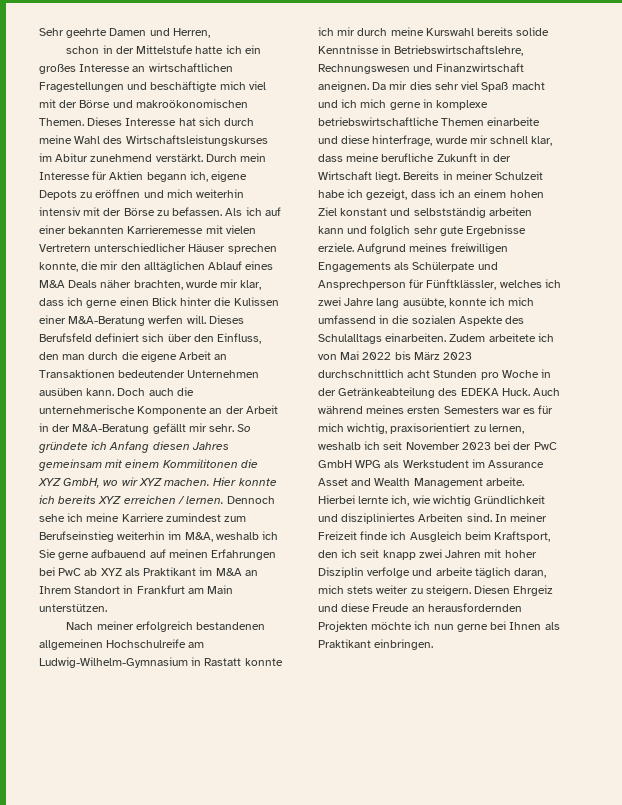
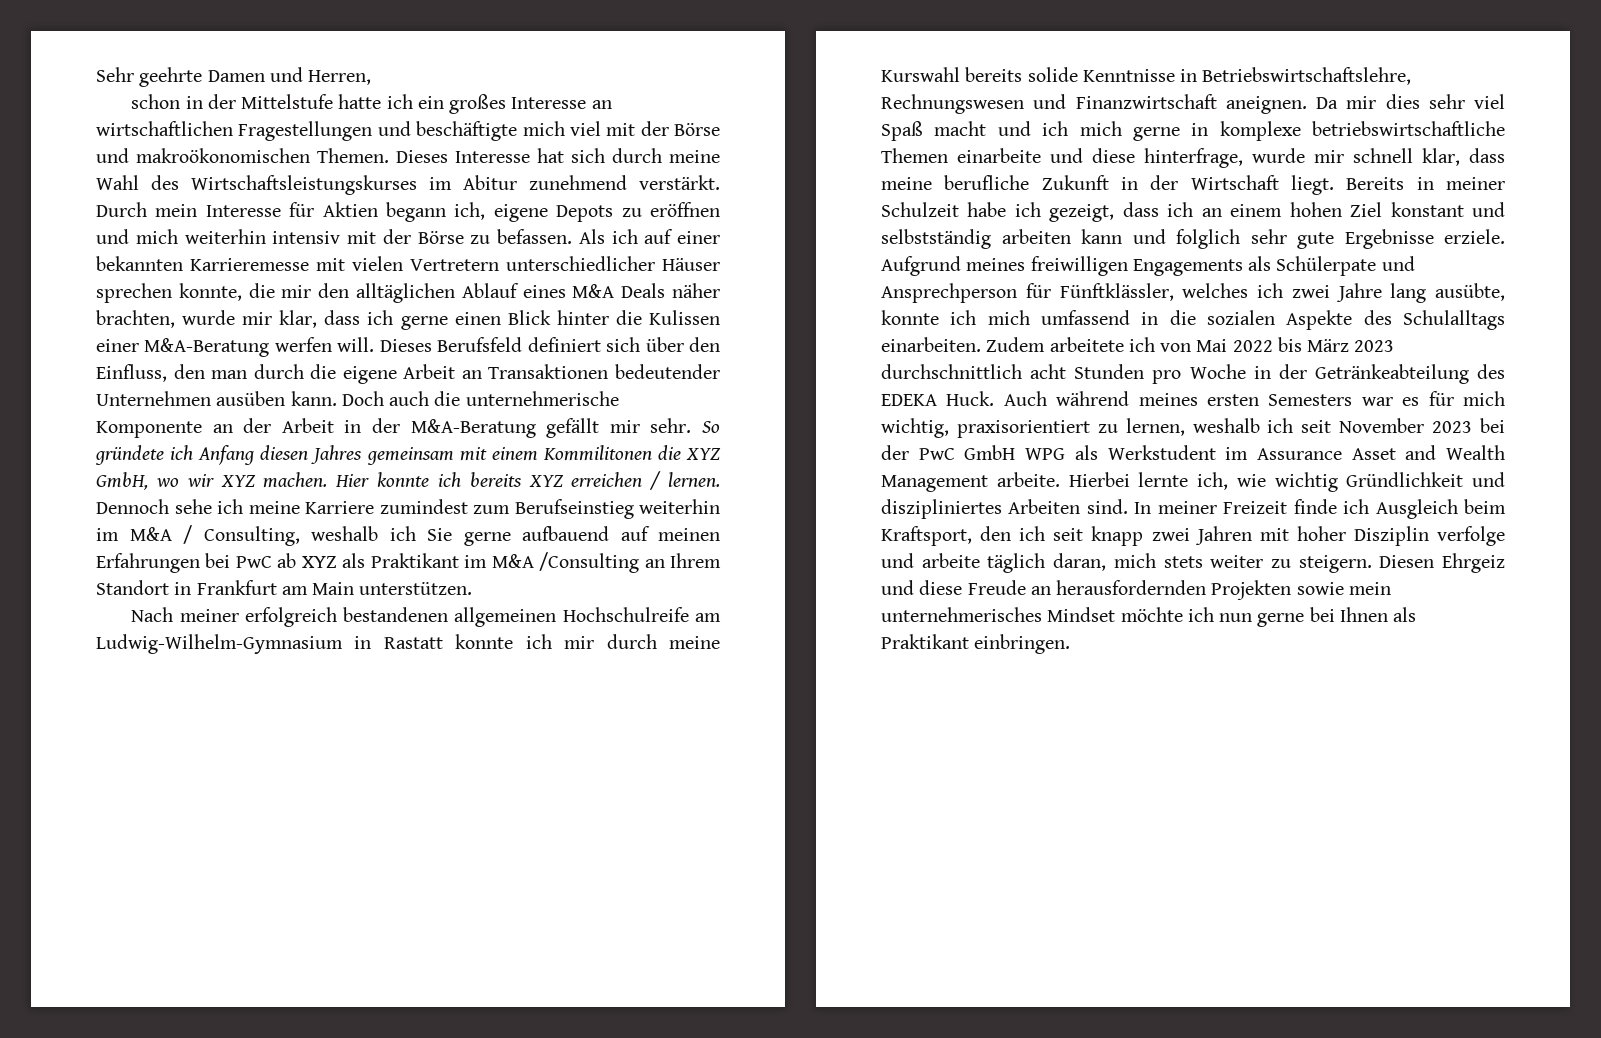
[184,532,213,542] M&A, -> [129,525,300,546] M&A / Consulting,
(242, 572) none -> [539,552,640,573] /Consulting
(368, 626) none -> [1296,582,1391,595] [881,607,1116,622] sowie mein unternehmerisches Mindset

